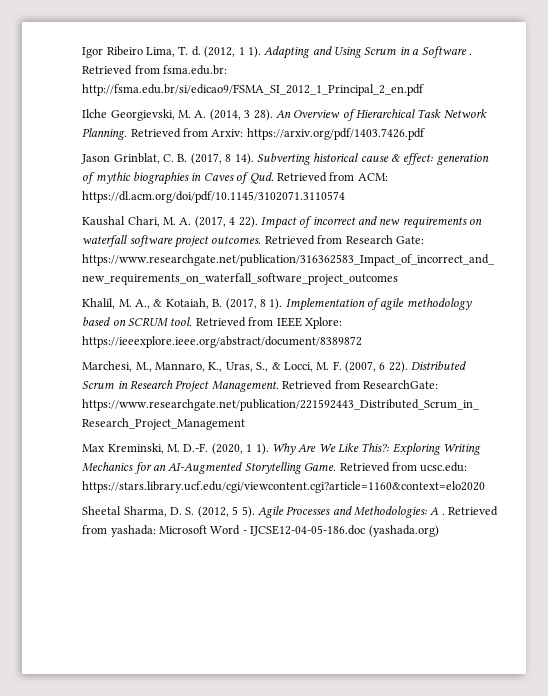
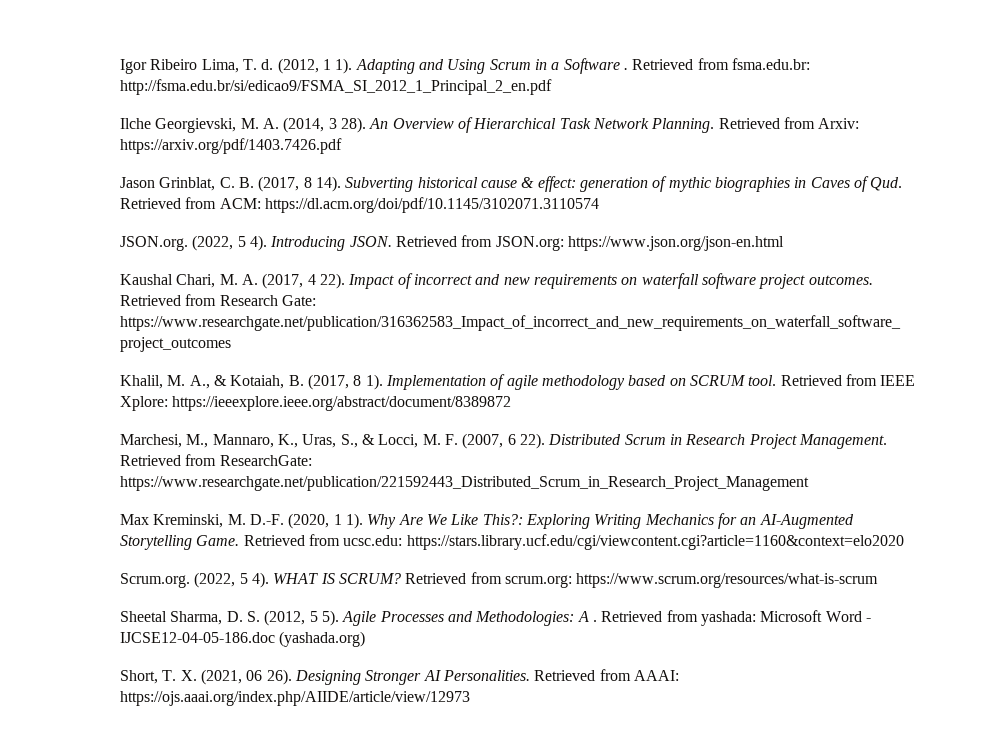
(346, 197) none -> [120,235,784,251] // JSON.org. (2022, 5 4). Introducing JSON. Retrieved from JSON.org: https://www.json.org/json-en.html
(486, 487) none -> [120,572,879,588] // Scrum.org. (2022, 5 4). WHAT IS SCRUM? Retrieved from scrum.org: https://www.scrum.org/resources/what-is-scrum
(439, 531) none -> [120,669,679,685] [120,691,471,706] // Short, T. X. (2021, 06 26). Designing Stronger AI Personalities. Retrieved from AAAI: https://ojs.aaai.org/index.php/AIIDE/article/view/12973

